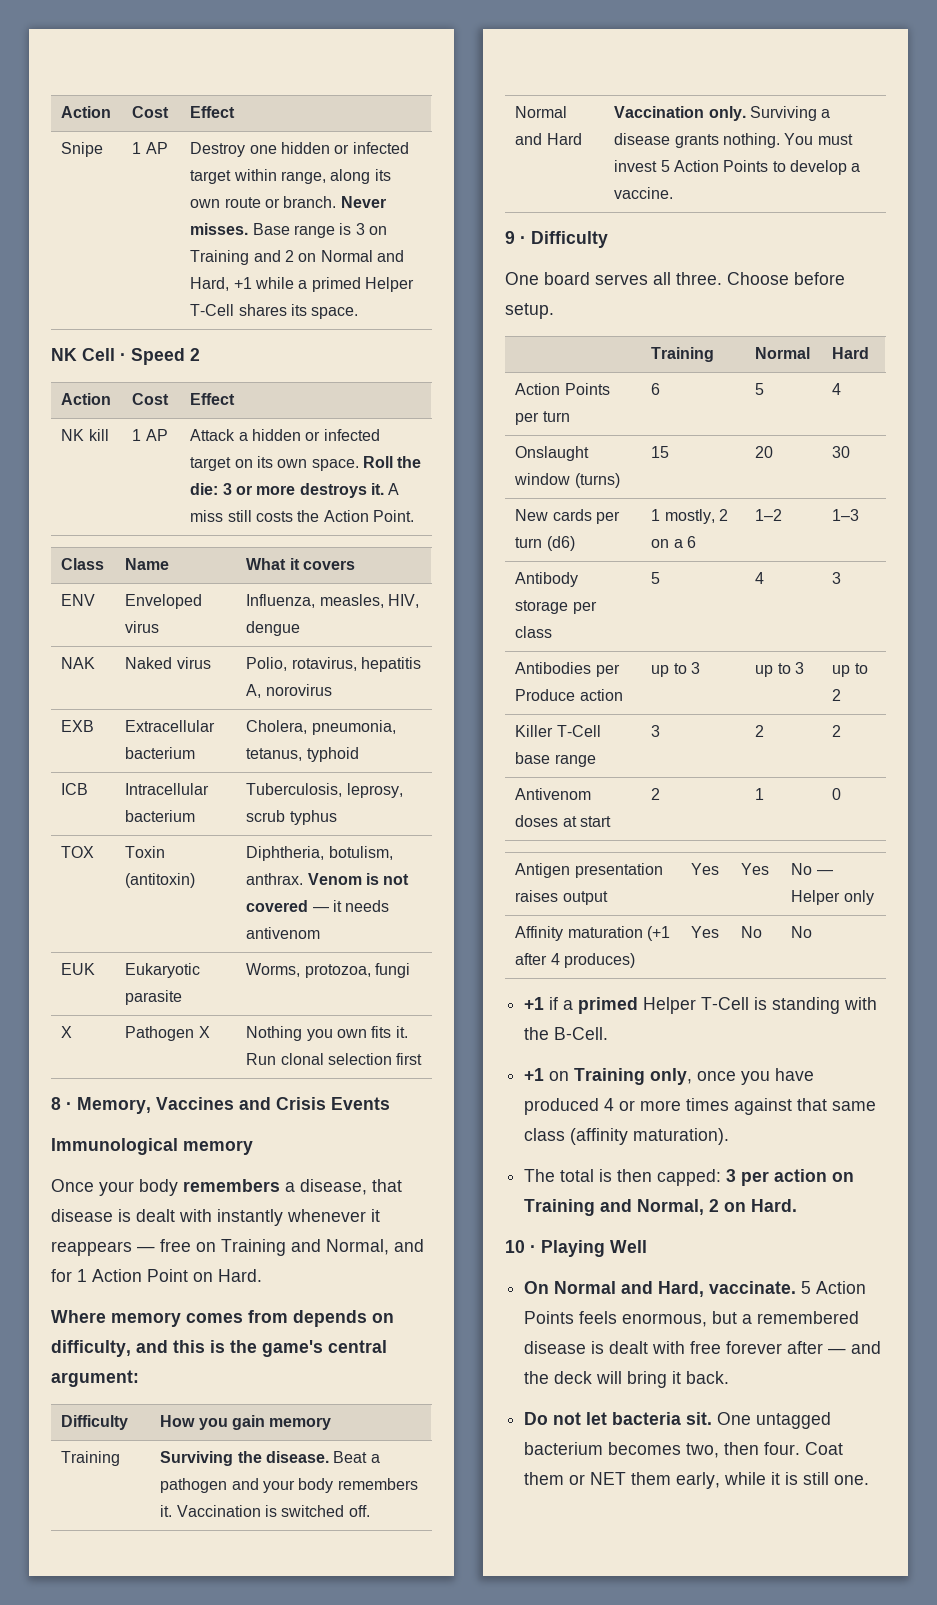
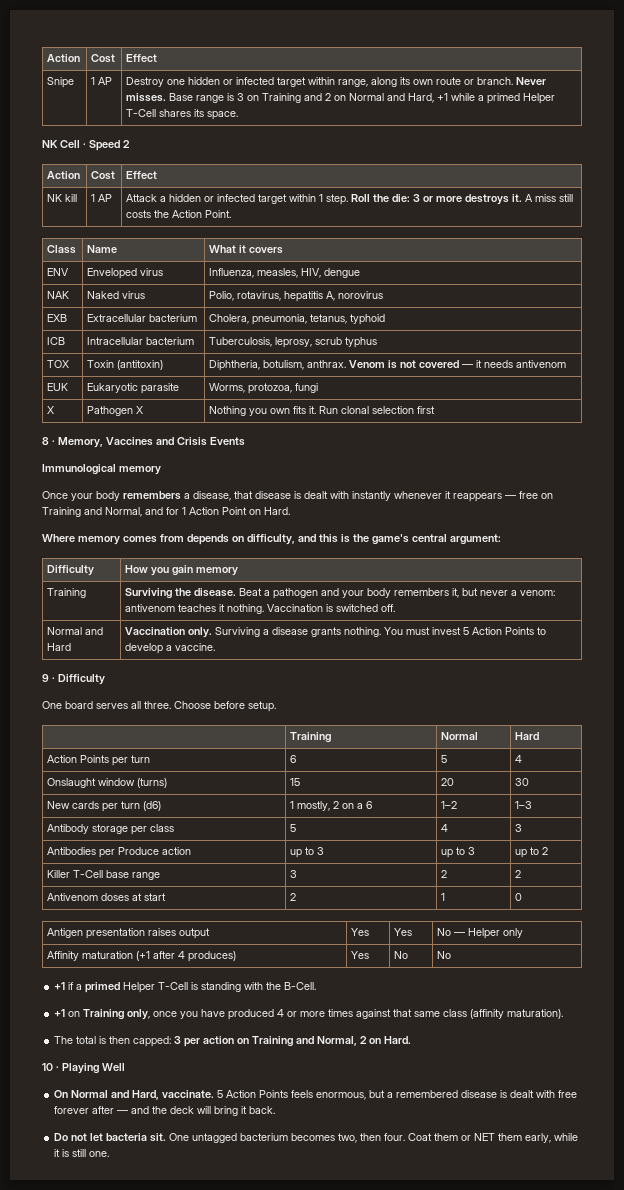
[234,456,359,471] on its own space. -> [289,194,349,205] within 1 step.
[160,1505,173,1517] it. -> [452,588,556,598] [125,604,265,614] it, but never a venom: antivenom teaches it nothing.

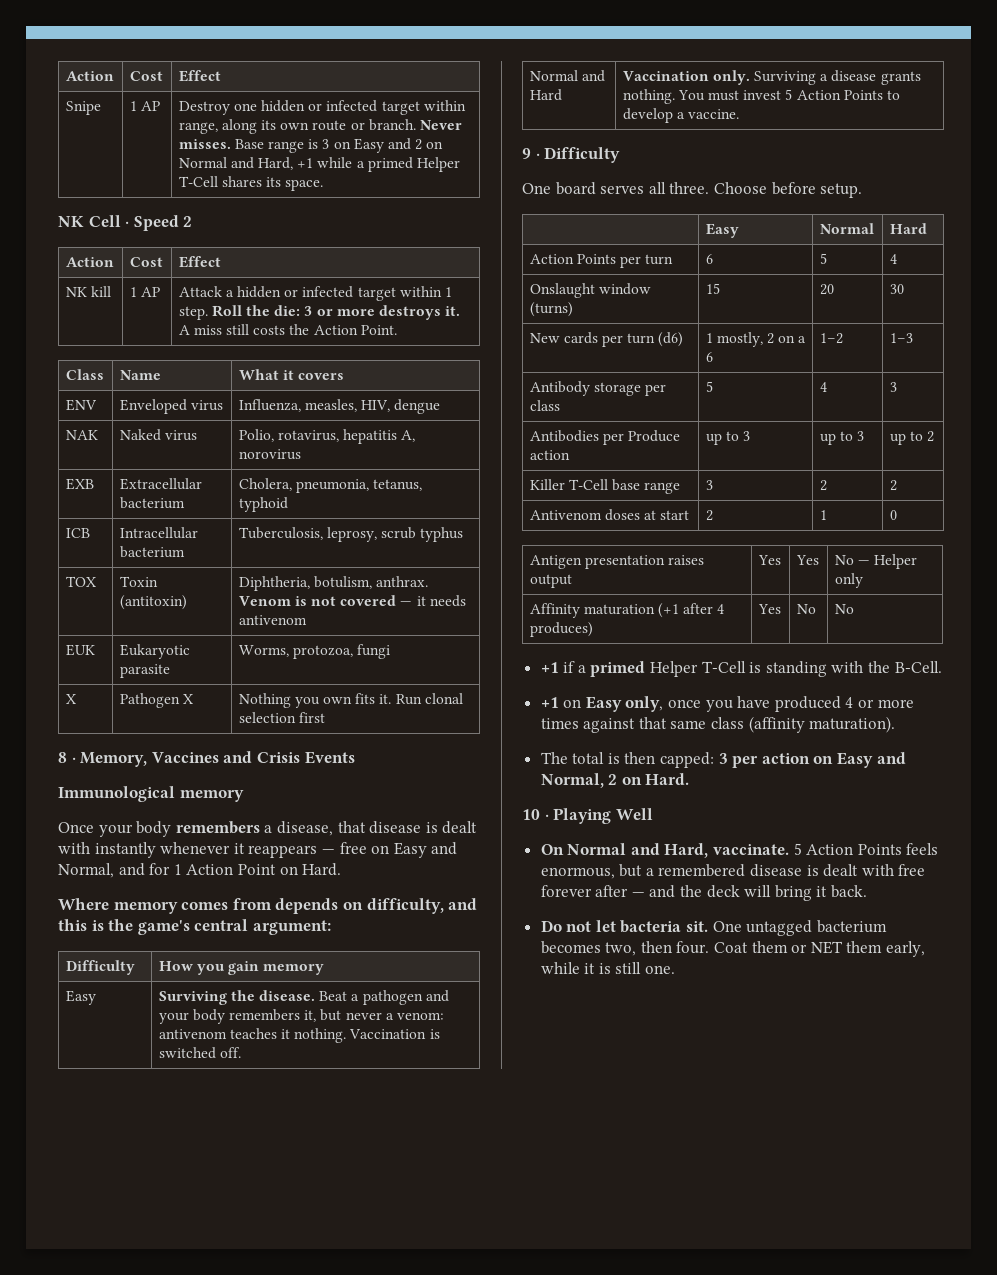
[262,93,302,103] Training -> [353,138,384,153] Easy
[42,507,81,517] Training -> [393,842,427,858] Easy
[47,588,87,598] Training -> [65,990,96,1005] Easy
[290,732,332,743] Training -> [705,223,739,238] Easy
[83,1009,125,1020] Training -> [585,696,622,712] Easy
[252,1036,294,1047] Training -> [837,752,874,768] Easy

